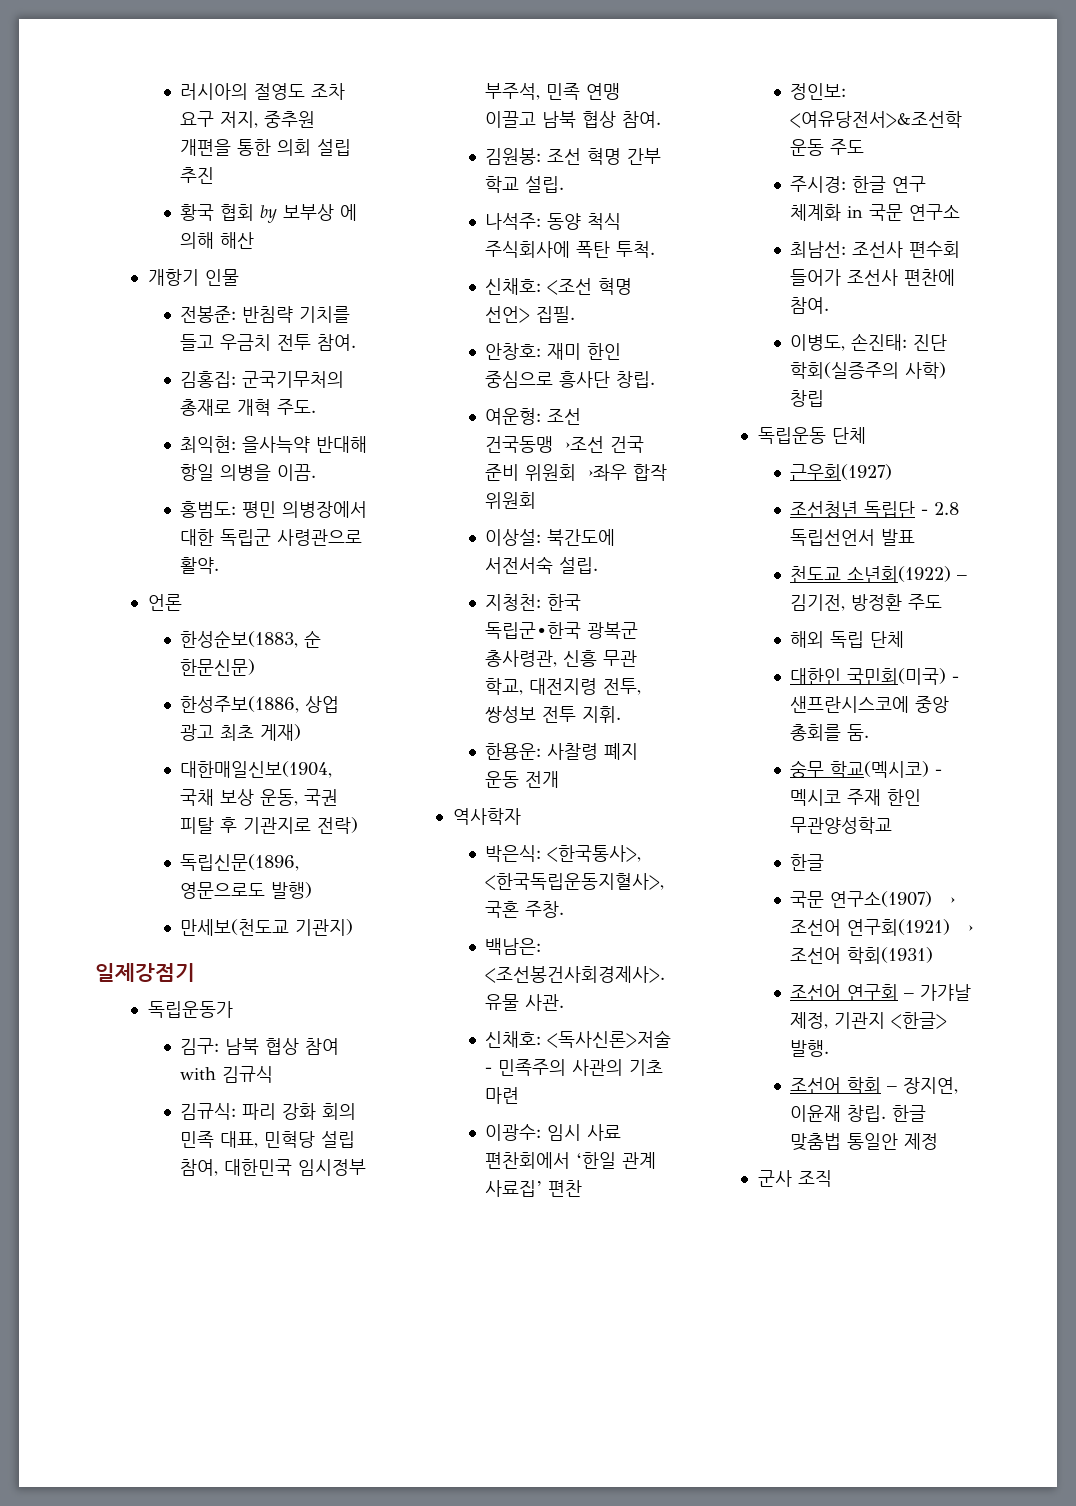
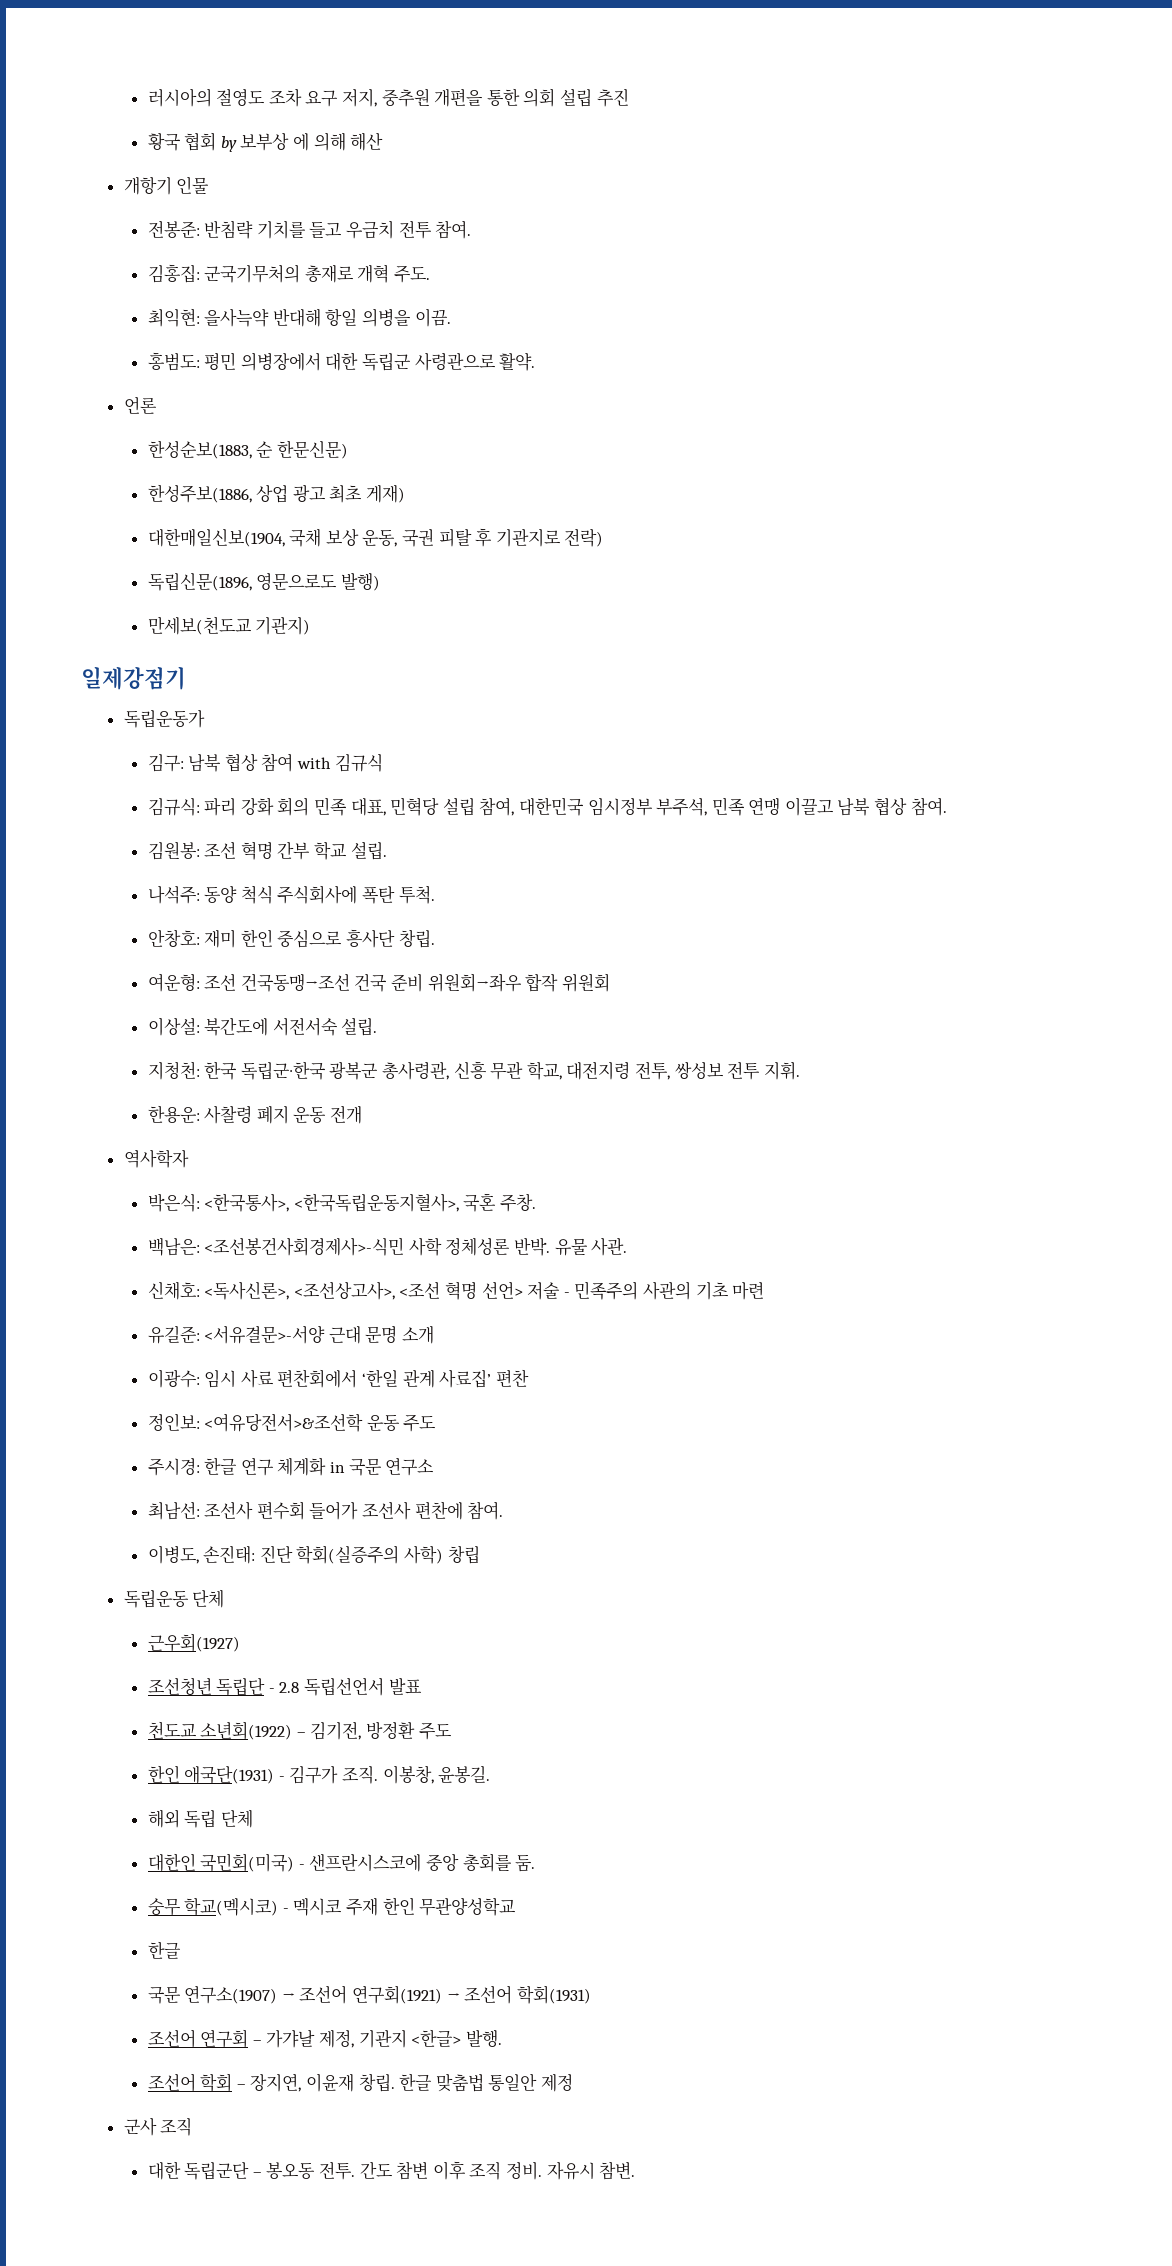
[485,278,633,295] [485,306,576,323] // 신채호: <조선 혁명 선언> 집필. -> (435, 894) none
[485,966,666,983] <조선봉건사회경제사>. -> [204,1237,550,1256] <조선봉건사회경제사>-식민 사학 정체성론 반박.
[547,1030,672,1048] <독사신론>저술 -> [204,1281,561,1300] <독사신론>, <조선상고사>, <조선 혁명 선언> 저술
(520, 1095) none -> [147,1325,434,1344] // 유길준: <서유결문>-서양 근대 문명 소개
(943, 602) none -> [147,1765,491,1784] // 한인 애국단(1931) - 김구가 조직. 이봉창, 윤봉길.
(832, 1178) none -> [147,2161,636,2180] // 대한 독립군단 – 봉오동 전투. 간도 참변 이후 조직 정비. 자유시 참변.

